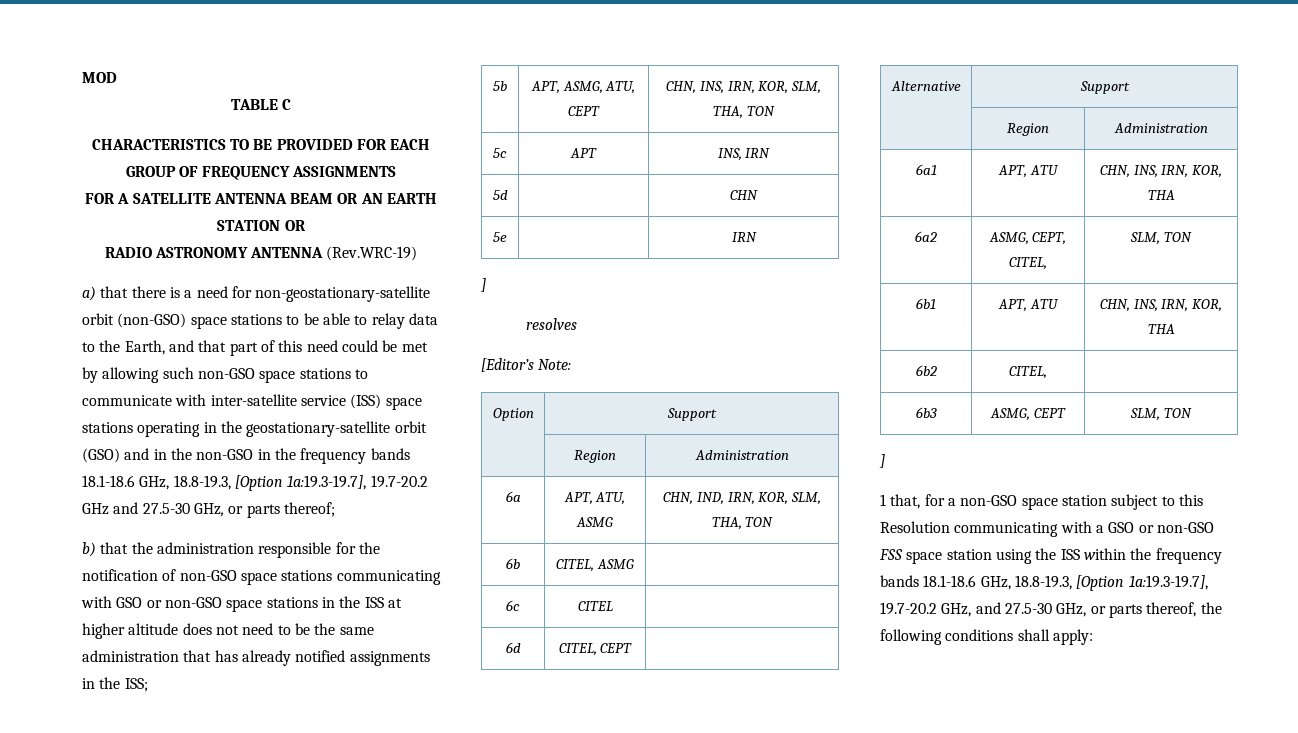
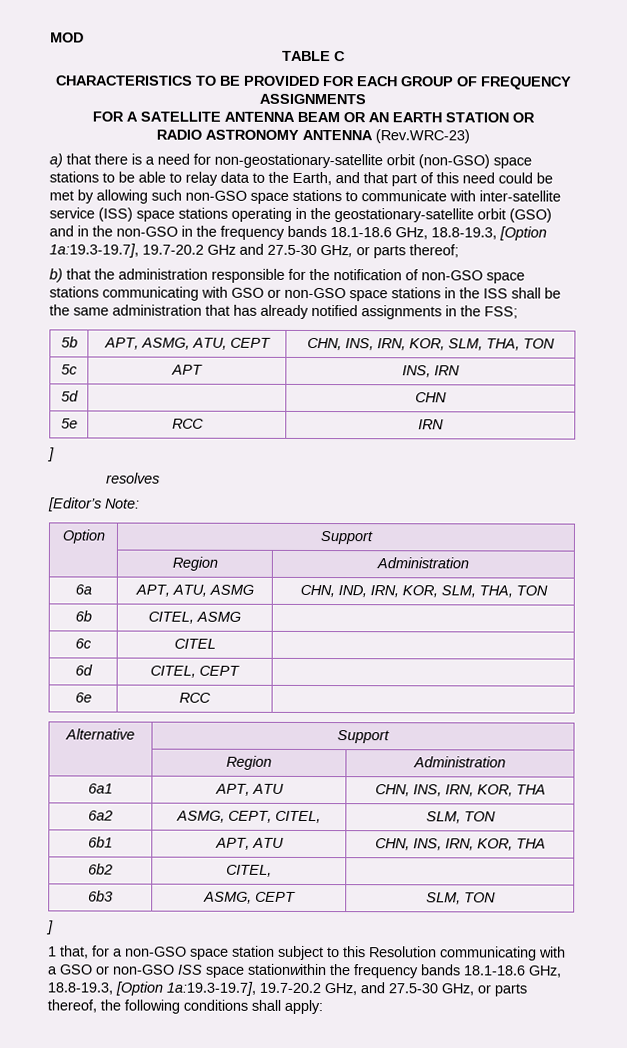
[326,246,418,261] (Rev.WRC-19) -> [374,129,470,144] (Rev.WRC-23)
[387,598,402,608] [82,623,291,639] at higher altitude does not need to -> [511,287,541,299] shall
[124,678,148,692] ISS; -> [484,306,518,319] FSS;
(507, 237) none -> [171,418,204,429] RCC
(633, 648) none -> [74,692,92,703] [179,692,211,703] // 6e | RCC |
[879,548,1126,564] FSS space station using the ISS within -> [177,963,327,978] ISS space stationwithin

